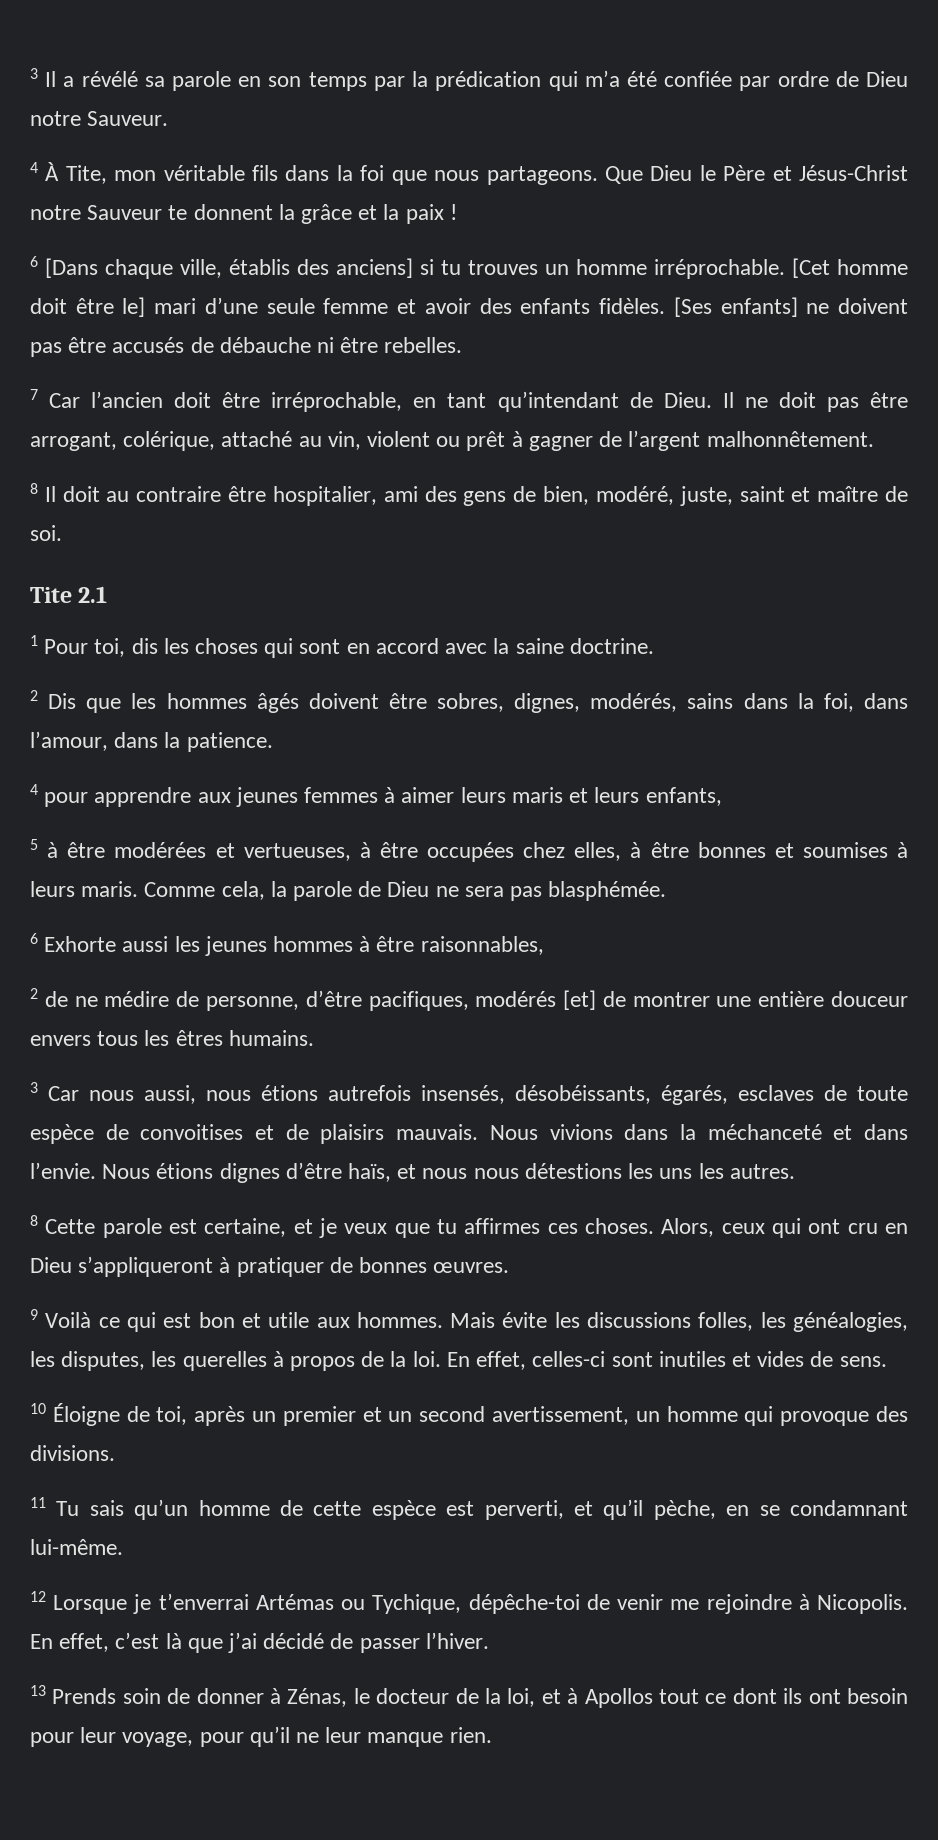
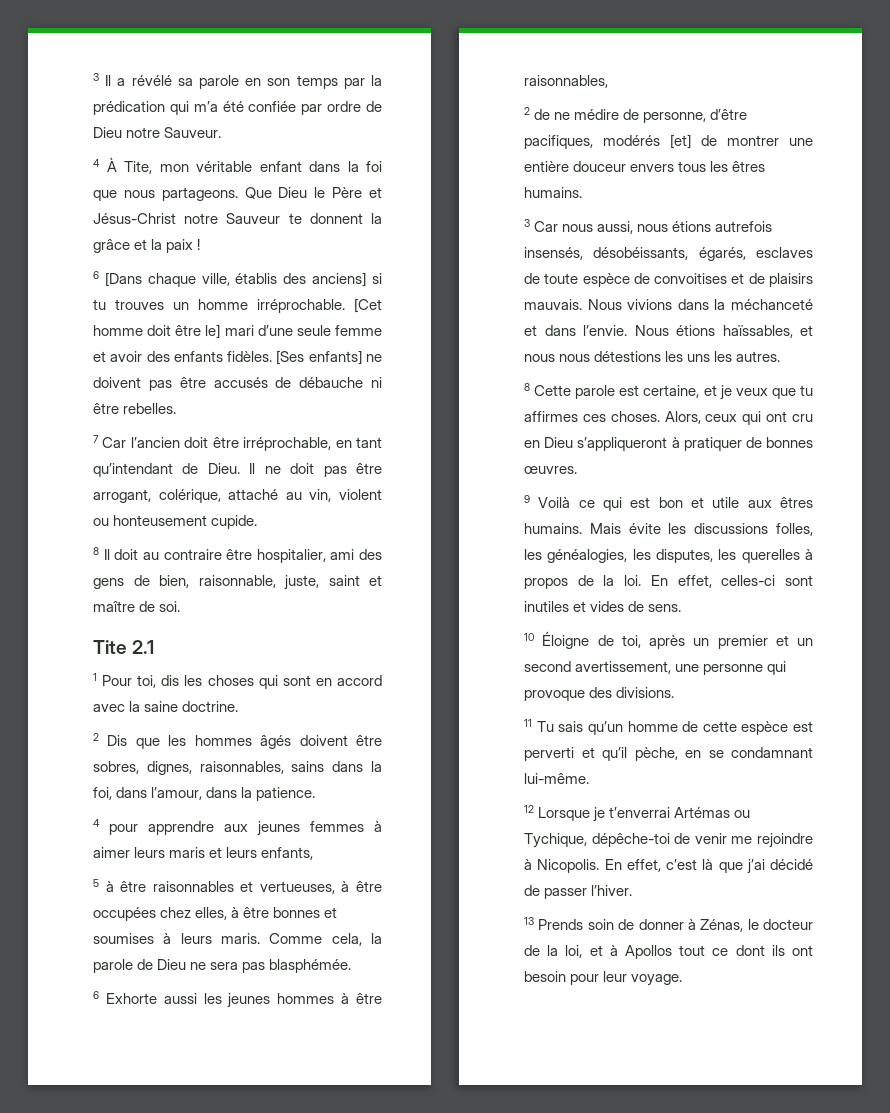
[252,165,279,181] fils -> [259,161,302,172] enfant
[466,430,874,451] prêt à gagner de l’argent malhonnêtement. -> [113,515,258,529] honteusement cupide.
[595,486,674,505] modéré, -> [198,575,276,588] raisonnable,
[590,693,678,712] modérés, -> [199,761,284,774] raisonnables,
[114,842,207,858] modérées -> [152,881,234,892] raisonnables
[219,1162,392,1183] dignes d’être haïs, -> [722,325,793,338] haïssables,
[356,1312,443,1328] hommes. -> [780,497,813,508] [524,523,582,534] êtres humains.
[635,1406,738,1422] un homme -> [675,664,764,675] une personne
[484,1500,564,1520] perverti, -> [524,747,574,761] perverti
[122,1726,492,1747] voyage, pour qu’il ne leur manque rien. -> [631,974,683,986] voyage.

